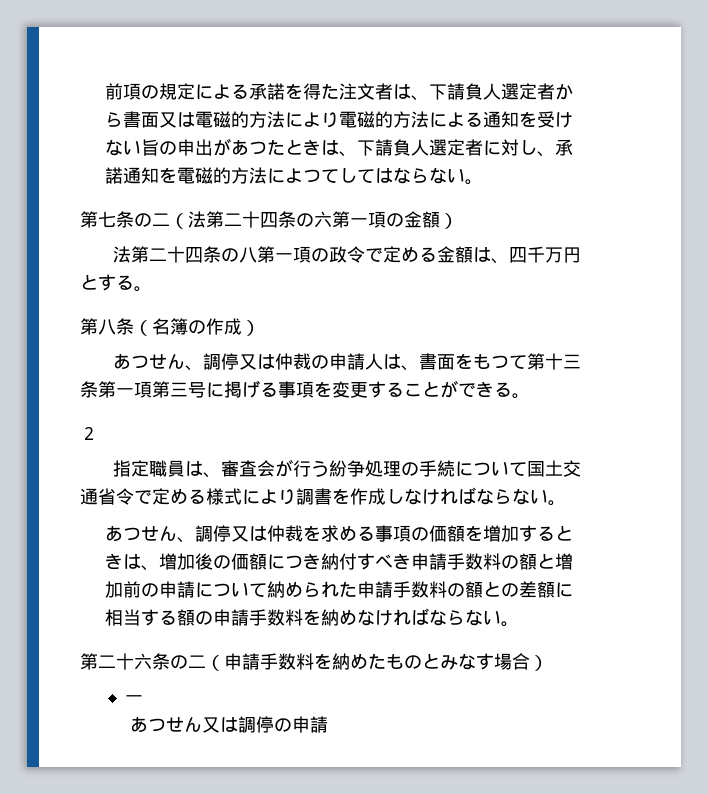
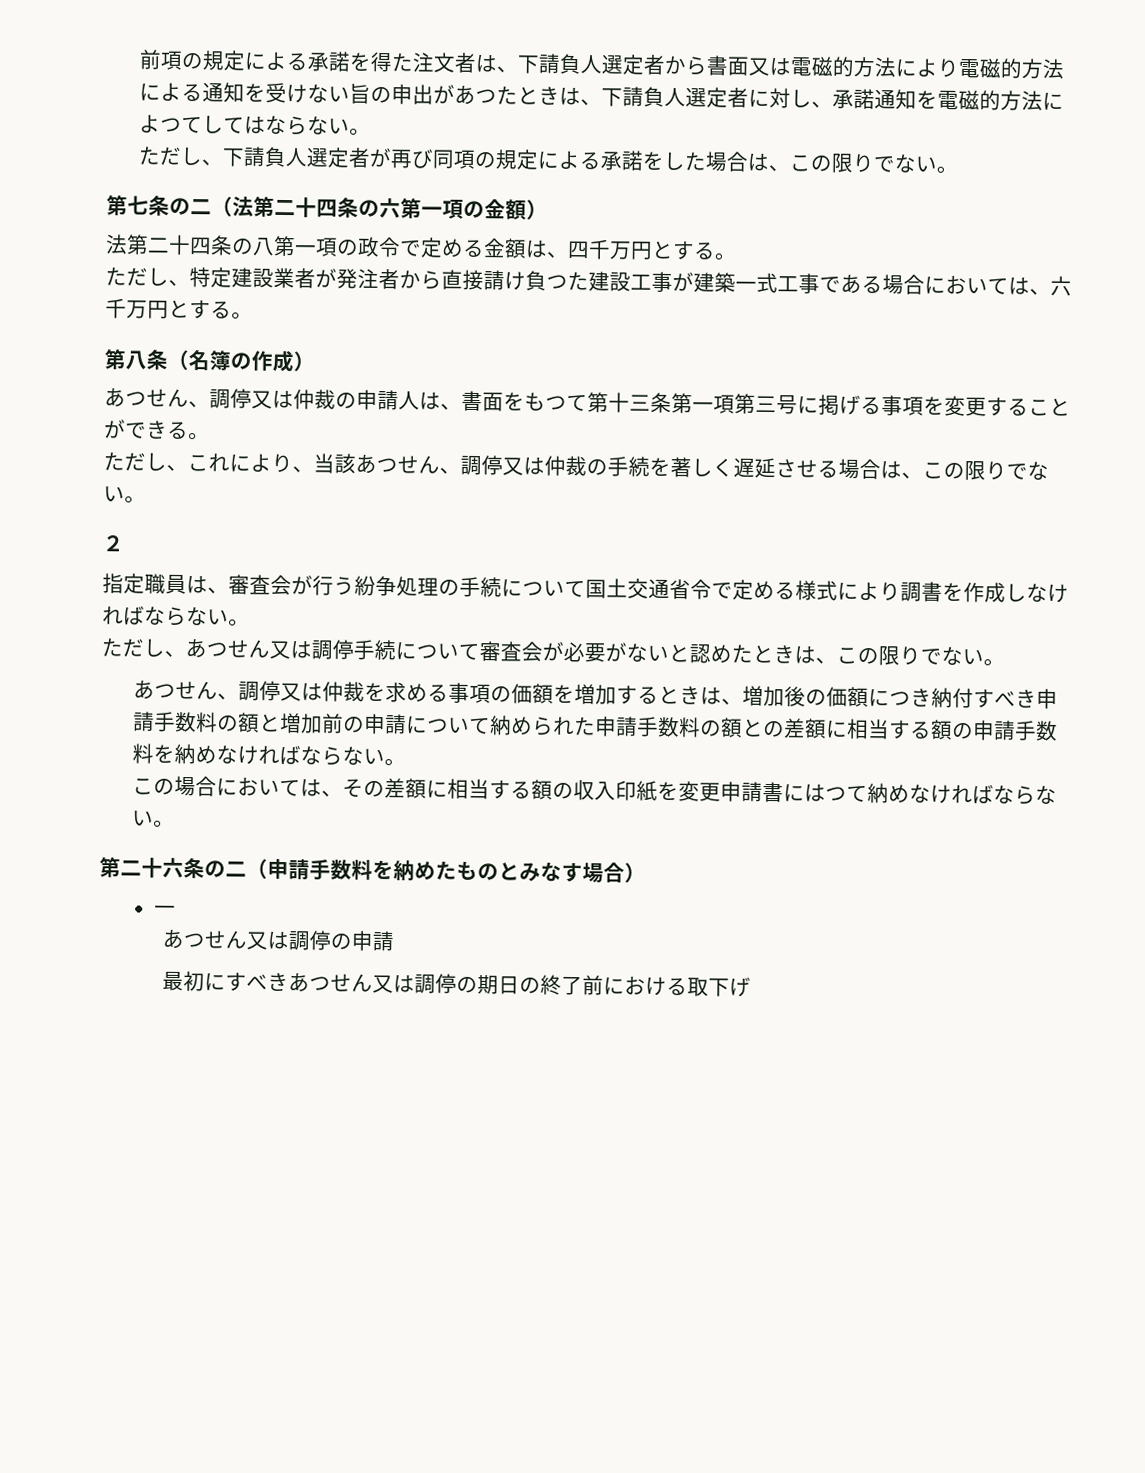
(484, 182) none -> [137,146,958,174] // ただし、下請負人選定者が再び同項の規定による承諾をした場合は、この限りでない。
(152, 289) none -> [105,267,1072,297] [105,298,253,320] // ただし、特定建設業者が発注者から直接請け負つた建設工事が建築一式工事である場合においては、六千万円とする。
(530, 396) none -> [103,452,1049,481] [103,486,146,504] // ただし、これにより、当該あつせん、調停又は仲裁の手続を著しく遅延させる場合は、この限りでない。
(566, 503) none -> [101,638,1005,667] // ただし、あつせん又は調停手続について審査会が必要がないと認めたときは、この限りでない。
(520, 624) none -> [131,775,1057,805] [131,810,175,828] // この場合においては、その差額に相当する額の収入印紙を変更申請書にはつて納めなければならない。
(329, 724) none -> [161,970,751,997] // 最初にすべきあつせん又は調停の期日の終了前における取下げ

